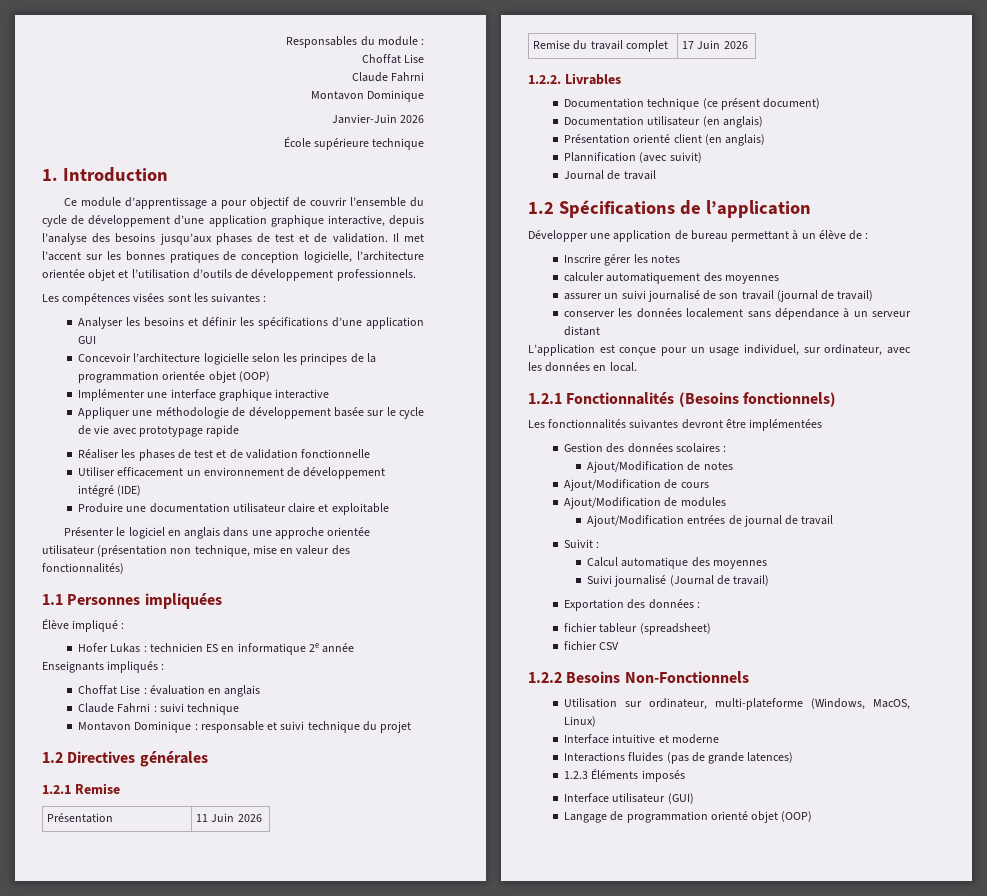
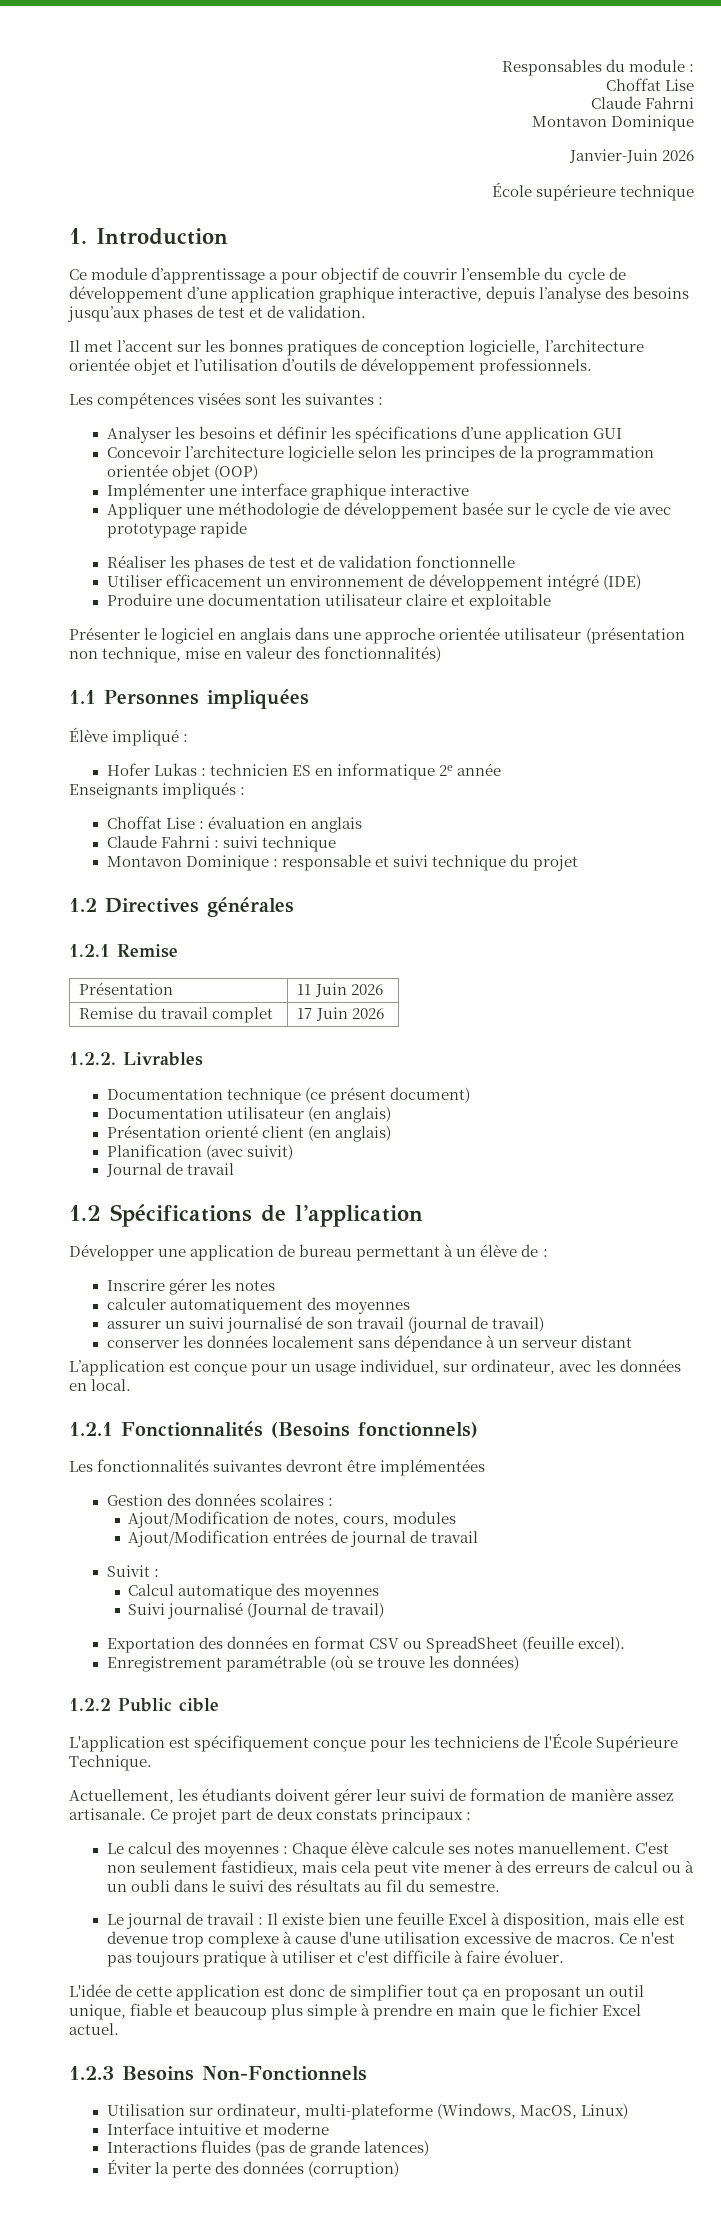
(388, 238) none -> (367, 311) //
[564,152,637,162] Plannification -> [106,1144,202,1157] Planification
[703,462,733,470] [564,479,709,491] [564,497,678,509] notes // Ajout/Modification de cours // Ajout/Modification de -> [294,1513,390,1527] notes, cours,
[696,602,700,608] [564,623,711,635] [564,641,620,650] [528,672,562,683] : // fichier tableur (spreadsheet) // fichier CSV // 1.2.2 -> [291,1636,626,1653] [106,1655,520,1672] [69,1698,219,1712] [69,1733,679,1752] [69,1755,152,1771] [69,1788,673,1805] [69,1807,472,1824] [106,1841,670,1858] [106,1860,695,1877] [106,1879,501,1892] [106,1912,685,1929] [106,1931,676,1948] [106,1950,565,1967] [69,1984,644,2001] [69,2003,641,2020] [69,2023,119,2035] [69,2066,114,2080] en format CSV ou SpreadSheet (feuille excel). // Enregistrement paramétrable (où se trouve les données) // 1.2.2 Public cible // L'application est spécifiquement conçue pour les techniciens de l'École Supérieure Technique. // Actuellement, les étudiants doivent gérer leur suivi de formation de manière assez artisanale. Ce projet part de deux constats principaux : // Le calcul des moyennes : Chaque élève calcule ses notes manuellement. C'est non seulement fastidieux, mais cela peut vite mener à des erreurs de calcul ou à un oubli dans le suivi des résultats au fil du semestre. // Le journal de travail : Il existe bien une feuille Excel à disposition, mais elle est devenue trop complexe à cause d'une utilisation excessive de macros. Ce n'est pas toujours pratique à utiliser et c'est difficile à faire évoluer. // L'idée de cette application est donc de simplifier tout ça en proposant un outil unique, fiable et beaucoup plus simple à prendre en main que le fichier Excel actuel. // 1.2.3
[564,768,685,782] [564,793,694,804] [564,811,813,823] 1.2.3 Éléments imposés // Interface utilisateur (GUI) // Langage de programmation orienté objet (OOP) -> [106,2159,400,2178] Éviter la perte des données (corruption)

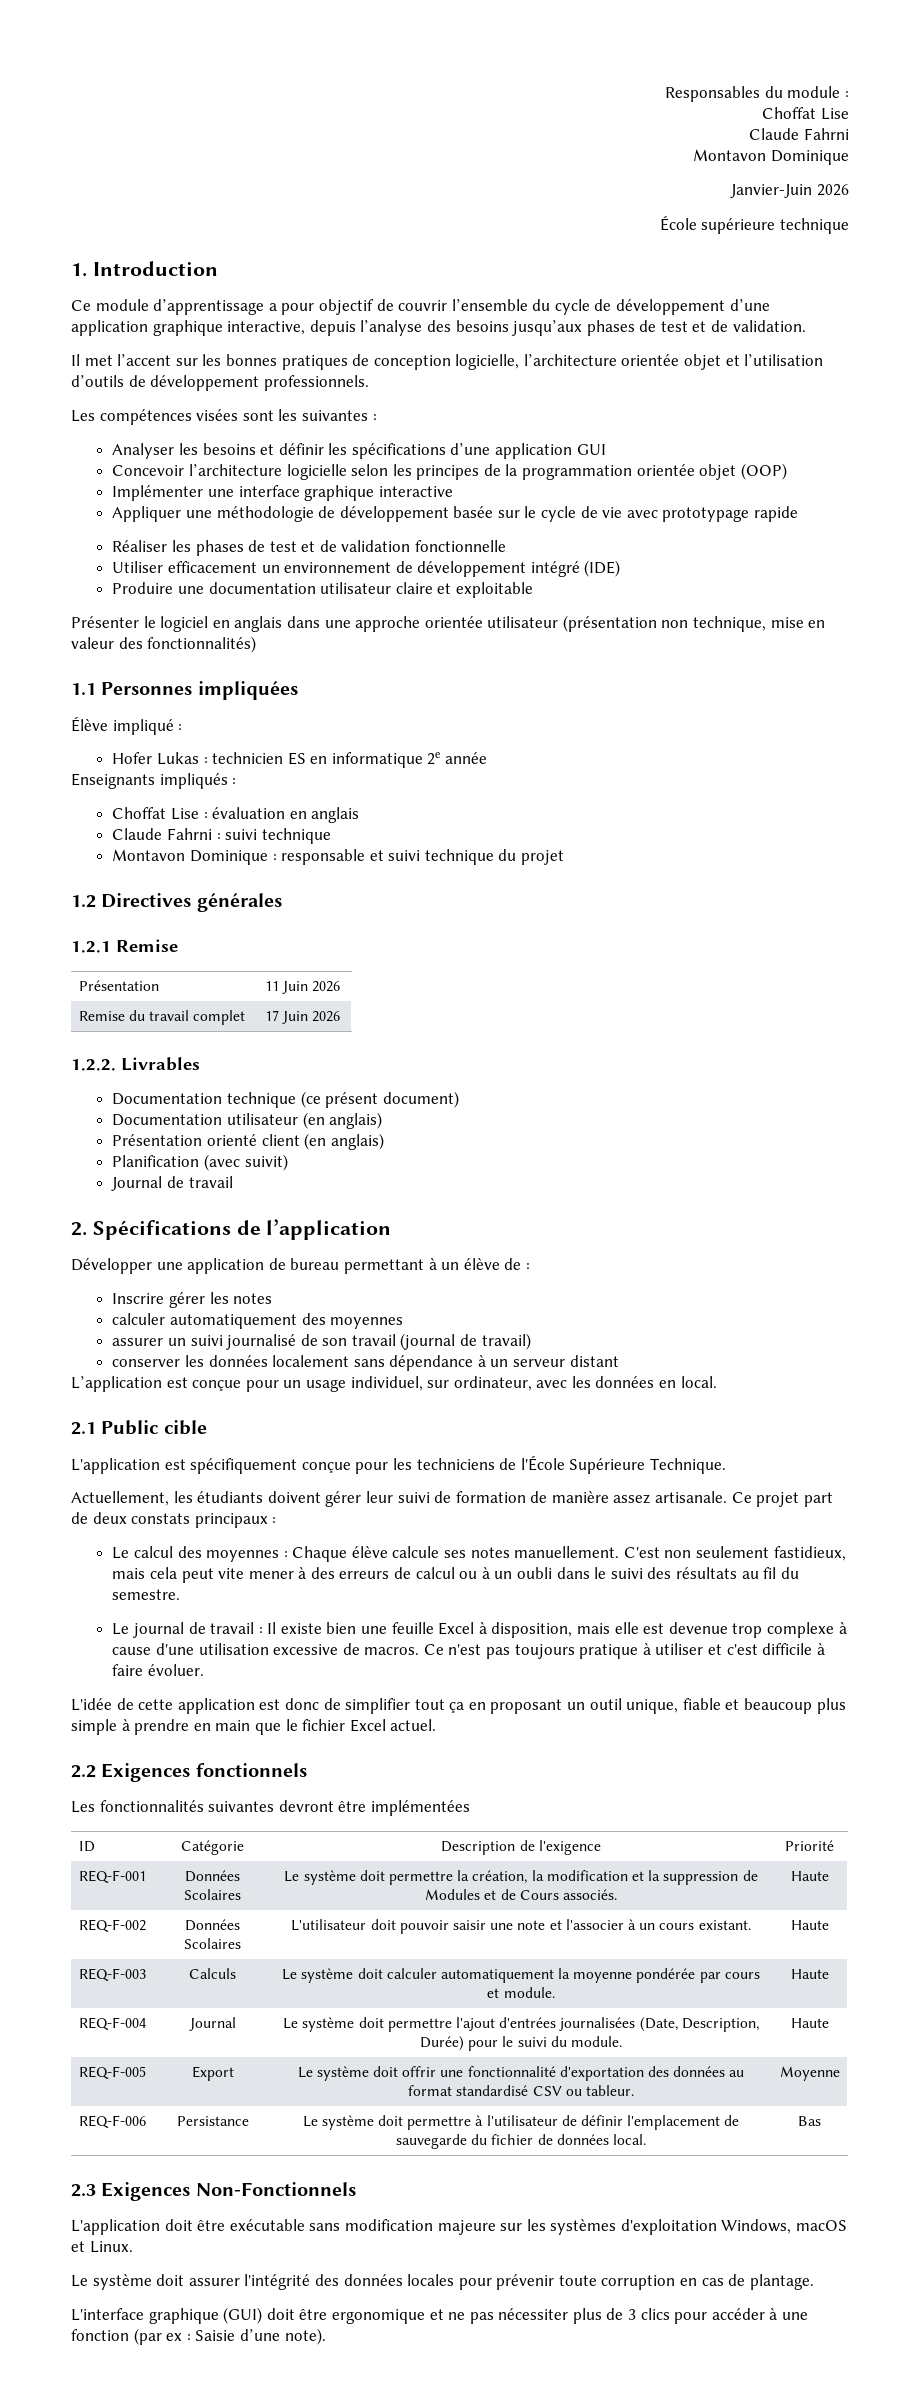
[69,1205,101,1221] 1.2 -> [71,1222,87,1236] 2.
[69,1421,478,1438] [69,1459,486,1476] [106,1493,333,1506] [128,1511,457,1528] [128,1530,479,1547] [106,1565,159,1577] [128,1583,380,1600] [128,1602,385,1619] [106,1636,626,1653] [106,1655,520,1672] [69,1698,111,1711] 1.2.1 Fonctionnalités (Besoins fonctionnels) // Les fonctionnalités suivantes devront être implémentées // Gestion des données scolaires : // Ajout/Modification de notes, cours, modules // Ajout/Modification entrées de journal de travail // Suivit : // Calcul automatique des moyennes // Suivi journalisé (Journal de travail) // Exportation des données en format CSV ou SpreadSheet (feuille excel). // Enregistrement paramétrable (où se trouve les données) // 1.2.2 -> [71,1422,96,1435] 2.1
[69,2066,367,2081] [106,2103,629,2120] [106,2122,329,2135] [106,2140,430,2157] [106,2159,400,2178] 1.2.3 Besoins Non-Fonctionnels // Utilisation sur ordinateur, multi-plateforme (Windows, MacOS, Linux) // Interface intuitive et moderne // Interactions fluides (pas de grande latences) // Éviter la perte des données (corruption) -> [71,1763,307,1782] [71,1800,470,1816] [78,1841,95,1852] [181,1840,244,1855] [441,1840,601,1855] [785,1840,834,1851] [78,1870,146,1884] [185,1870,240,1882] [184,1889,241,1900] [284,1870,758,1885] [425,1889,617,1900] [790,1871,829,1881] [78,1919,146,1933] [185,1919,240,1931] [184,1938,241,1949] [291,1919,751,1934] [790,1920,829,1930] [78,1968,146,1982] [189,1968,236,1979] [282,1968,760,1983] [487,1987,555,1998] [790,1969,829,1979] [78,2017,146,2031] [188,2017,236,2031] [283,2017,759,2032] [420,2036,622,2051] [790,2018,829,2028] [78,2066,146,2080] [191,2066,234,2081] [297,2066,745,2081] [408,2085,634,2096] [779,2066,840,2081] [78,2115,146,2129] [176,2116,249,2126] [302,2115,740,2130] [396,2134,646,2149] [798,2116,821,2126] [71,2182,356,2201] [71,2219,848,2235] [71,2241,133,2253] [71,2274,814,2290] [71,2307,809,2324] [71,2328,326,2345] 2.2 Exigences fonctionnels // Les fonctionnalités suivantes devront être implémentées // ID | Catégorie | Description de l'exigence | Priorité // REQ-F-001 | Données Scolaires | Le système doit permettre la création, la modification et la suppression de Modules et de Cours associés. | Haute // REQ-F-002 | Données Scolaires | L'utilisateur doit pouvoir saisir une note et l'associer à un cours existant. | Haute // REQ-F-003 | Calculs | Le système doit calculer automatiquement la moyenne pondérée par cours et module. | Haute // REQ-F-004 | Journal | Le système doit permettre l'ajout d'entrées journalisées (Date, Description, Durée) pour le suivi du module. | Haute // REQ-F-005 | Export | Le système doit offrir une fonctionnalité d'exportation des données au format standardisé CSV ou tableur. | Moyenne // REQ-F-006 | Persistance | Le système doit permettre à l'utilisateur de définir l'emplacement de sauvegarde du fichier de données local. | Bas // 2.3 Exigences Non-Fonctionnels // L'application doit être exécutable sans modification majeure sur les systèmes d'exploitation Windows, macOS et Linux. // Le système doit assurer l'intégrité des données locales pour prévenir toute corruption en cas de plantage. // L'interface graphique (GUI) doit être ergonomique et ne pas nécessiter plus de 3 clics pour accéder à une fonction (par ex : Saisie d’une note).

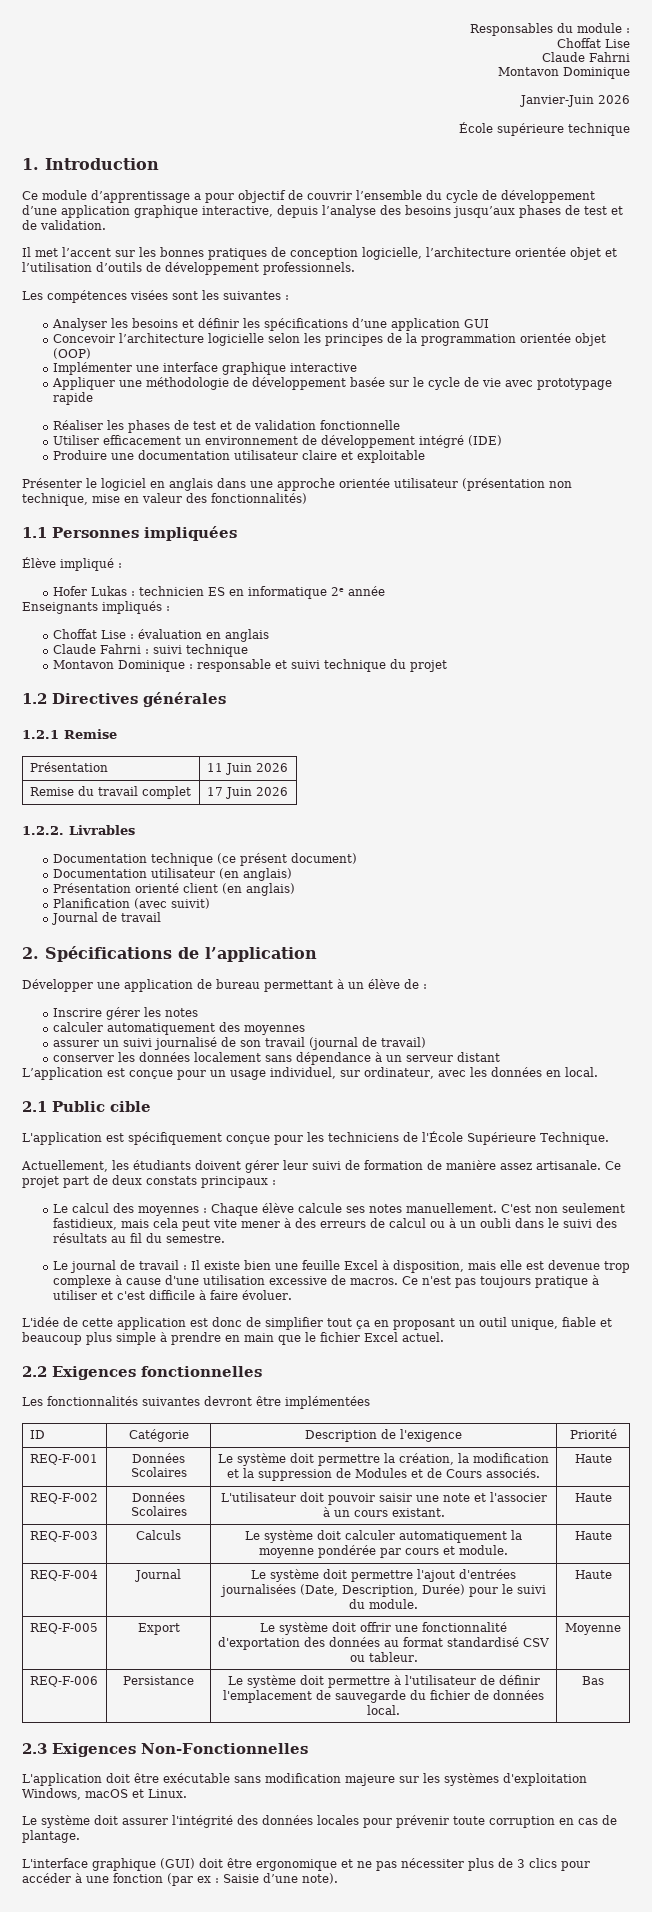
[195,1763,307,1777] fonctionnels -> [141,1366,262,1377] fonctionnelles
[195,2182,356,2196] Non-Fonctionnels -> [141,1743,308,1754] Non-Fonctionnelles

